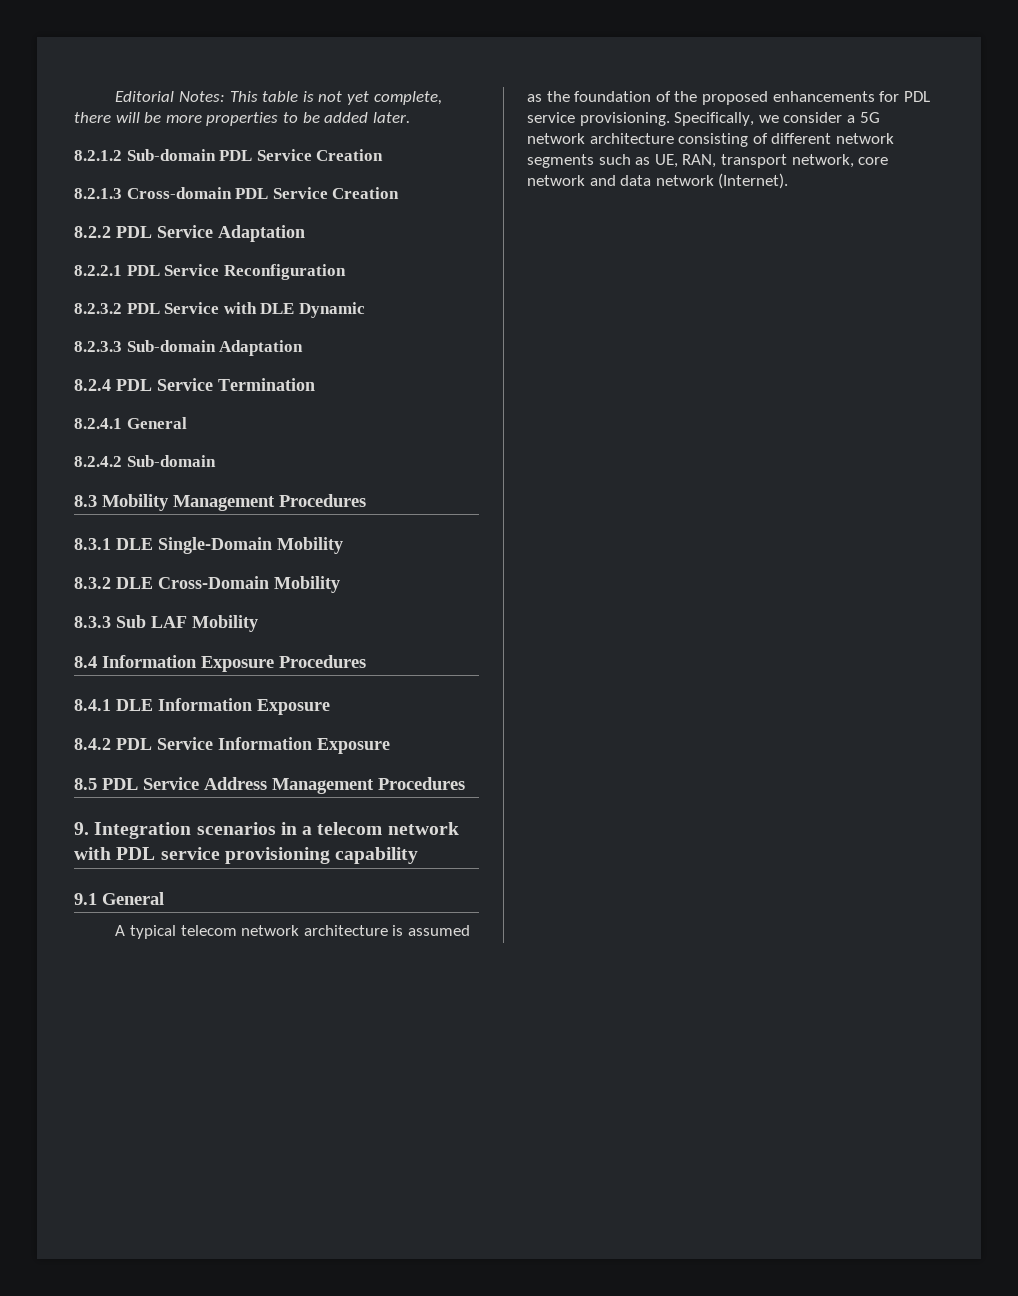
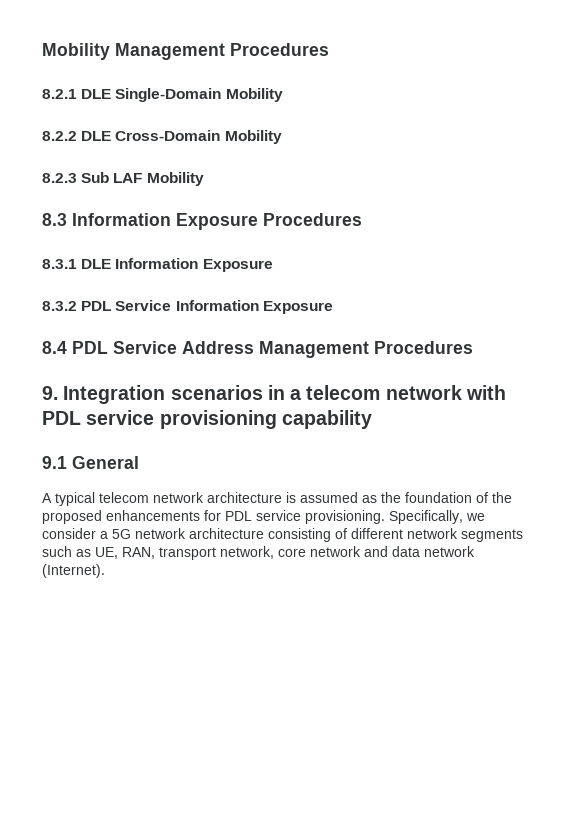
[115,91,442,105] [74,112,410,126] [74,149,384,161] [74,187,400,199] [74,225,305,242] [74,264,346,280] [74,302,365,318] [74,340,304,356] [74,378,315,391] [74,417,187,429] [74,455,216,467] [74,495,97,507] Editorial Notes: This table is not yet complete, there will be more properties to be added later. // 8.2.1.2 Sub-domain PDL Service Creation // 8.2.1.3 Cross-domain PDL Service Creation // 8.2.2 PDL Service Adaptation // 8.2.2.1 PDL Service Reconfiguration // 8.2.3.2 PDL Service with DLE Dynamic // 8.2.3.3 Sub-domain Adaptation // 8.2.4 PDL Service Termination // 8.2.4.1 General // 8.2.4.2 Sub-domain // 8.3 -> (42, 51) none
[74,538,111,550] 8.3.1 -> [42,89,77,99] 8.2.1
[74,577,111,589] 8.3.2 -> [42,131,77,141] 8.2.2
[74,616,111,628] 8.3.3 -> [42,173,77,183] 8.2.3
[74,656,97,668] 8.4 -> [42,213,67,226] 8.3
[74,699,111,711] 8.4.1 -> [42,259,77,269] 8.3.1
[74,738,111,750] 8.4.2 -> [42,301,77,311] 8.3.2
[74,778,97,790] 8.5 -> [42,341,67,354] 8.4

